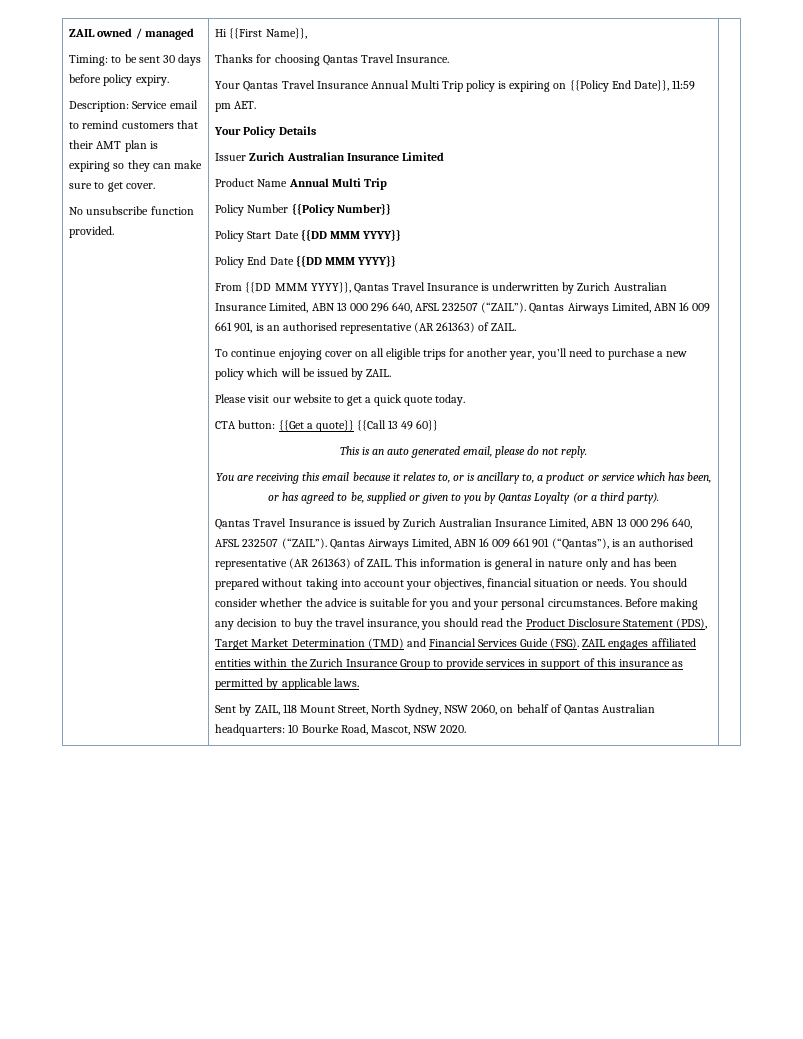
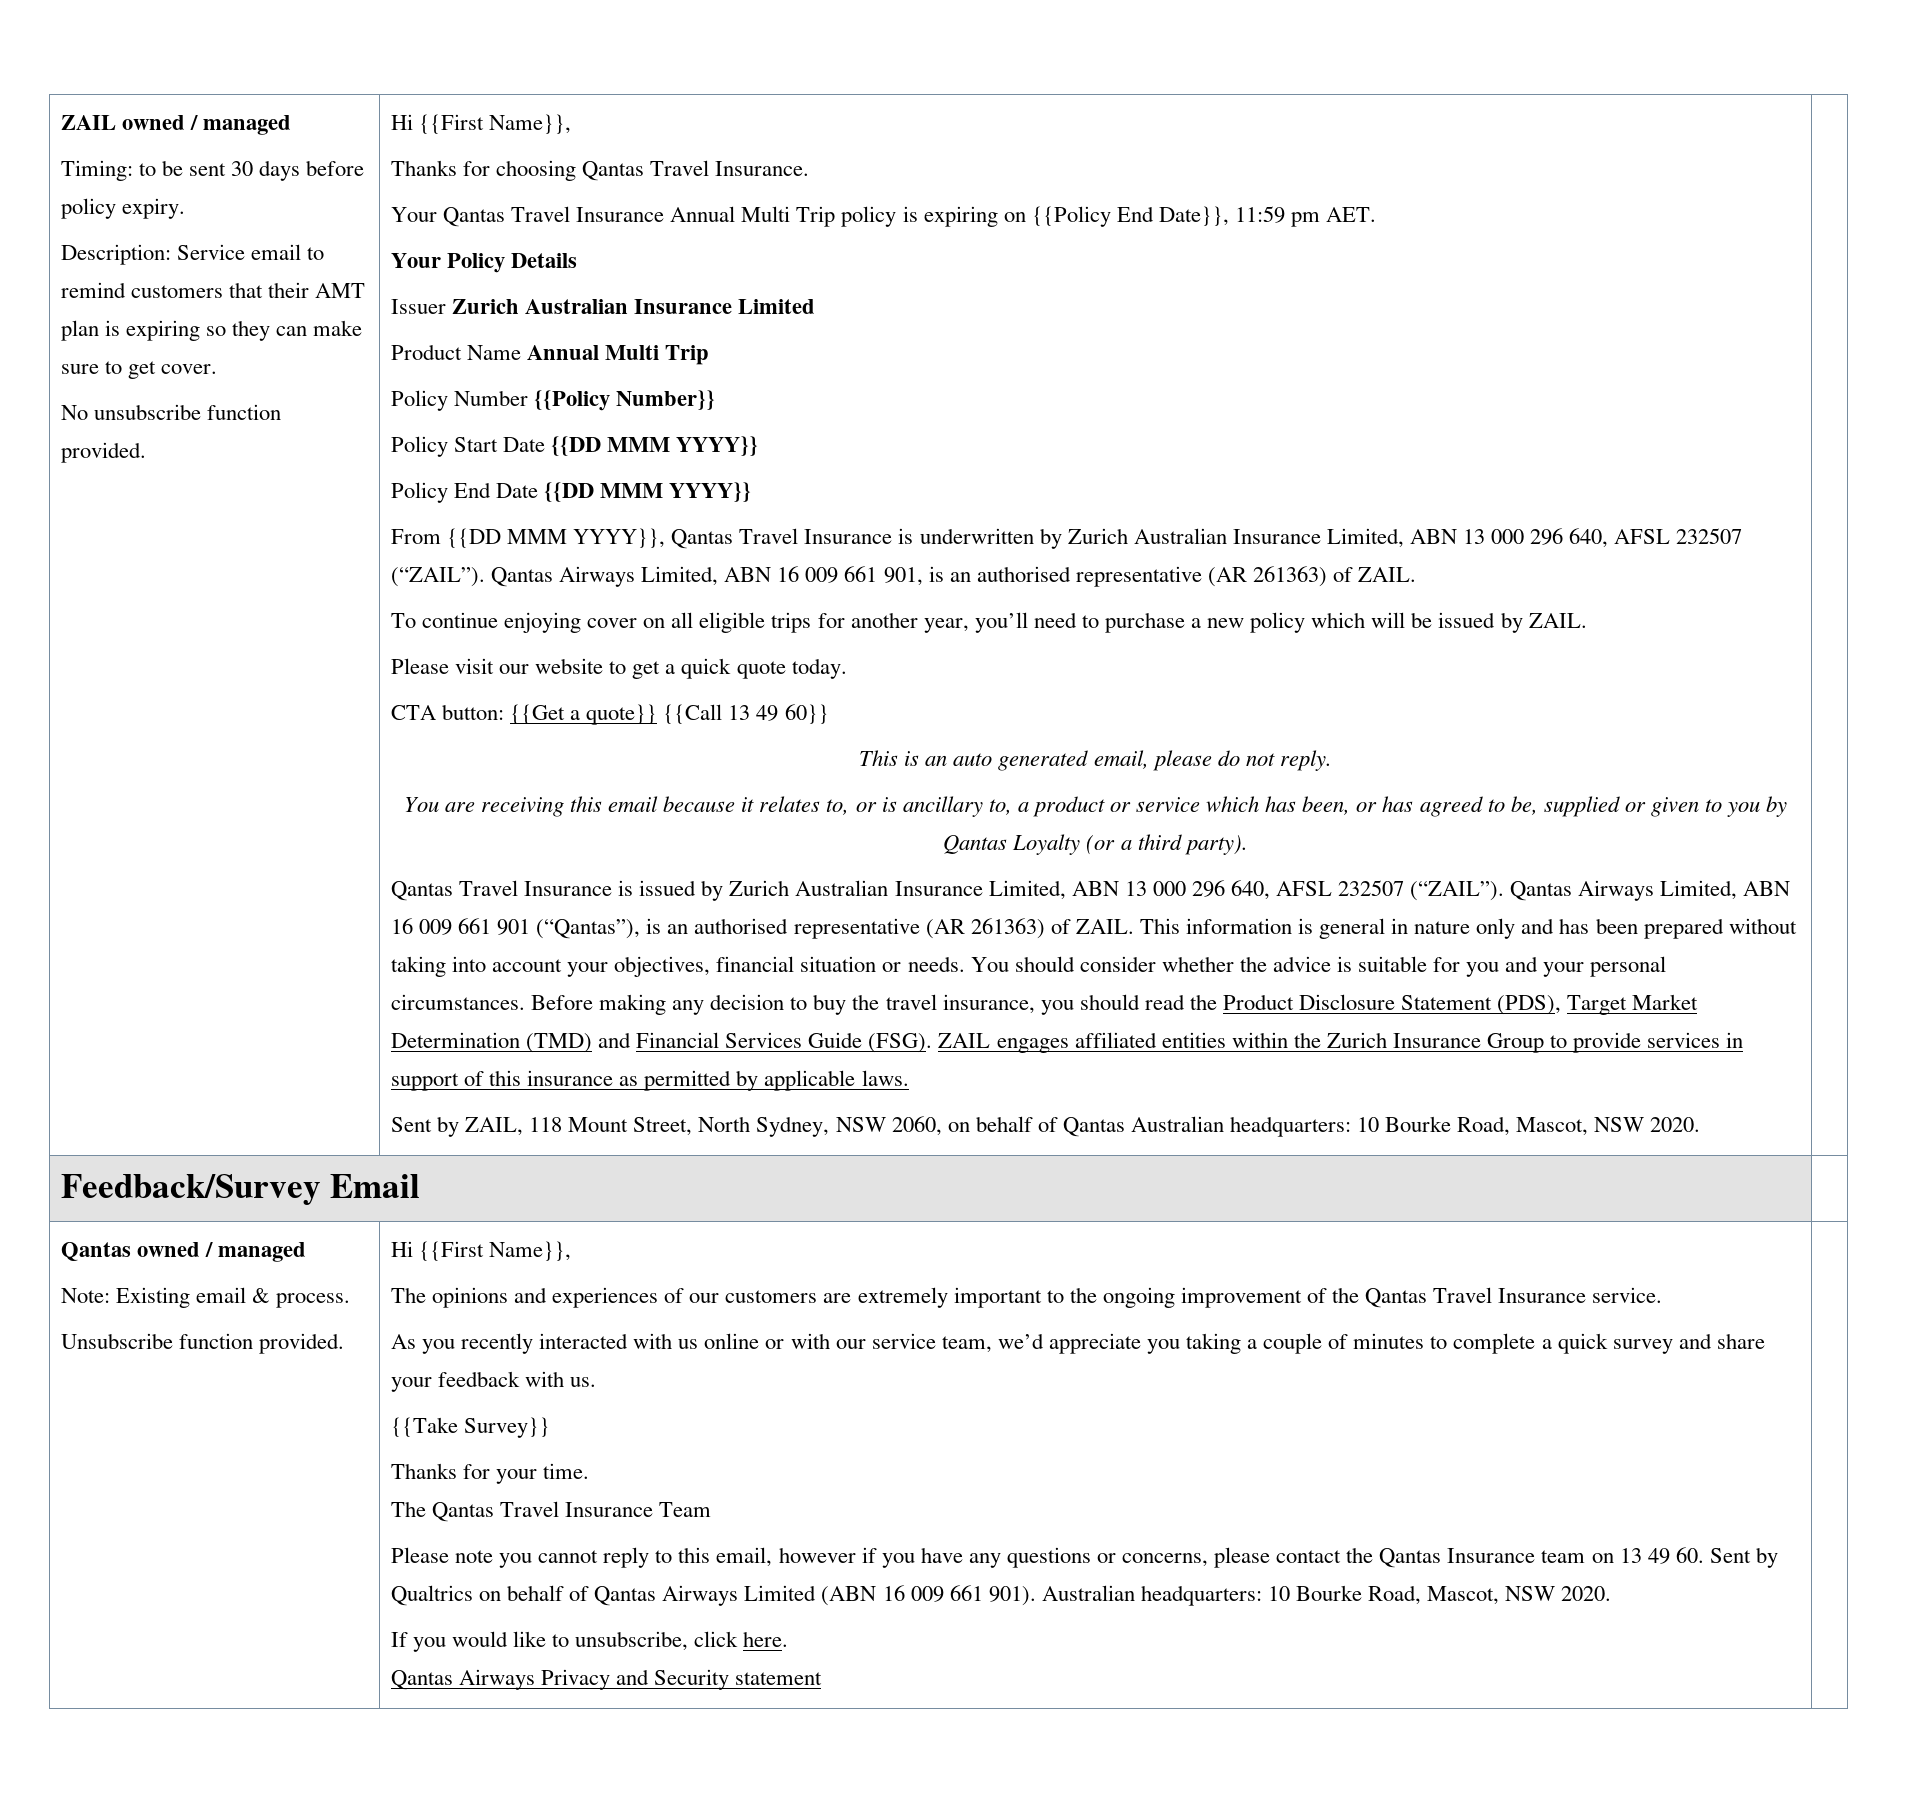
(467, 729) none -> [60,1174,421,1205] [60,1242,307,1262] [60,1287,351,1308] [60,1333,345,1354] [390,1241,572,1261] [390,1287,1663,1308] [390,1333,1765,1354] [390,1371,597,1392] [390,1417,550,1438] [390,1463,590,1484] [390,1501,712,1522] [390,1547,1778,1568] [390,1585,1612,1606] [390,1631,789,1652] [390,1669,823,1690] // Feedback/Survey Email | // Qantas owned / managed // Note: Existing email & process. // Unsubscribe function provided. | Hi {{First Name}}, // The opinions and experiences of our customers are extremely important to the ongoing improvement of the Qantas Travel Insurance service. // As you recently interacted with us online or with our service team, we’d appreciate you taking a couple of minutes to complete a quick survey and share your feedback with us. // {{Take Survey}} // Thanks for your time. // The Qantas Travel Insurance Team // Please note you cannot reply to this email, however if you have any questions or concerns, please contact the Qantas Insurance team on 13 49 60. Sent by Qualtrics on behalf of Qantas Airways Limited (ABN 16 009 661 901). Australian headquarters: 10 Bourke Road, Mascot, NSW 2020. // If you would like to unsubscribe, click here. // Qantas Airways Privacy and Security statement |

